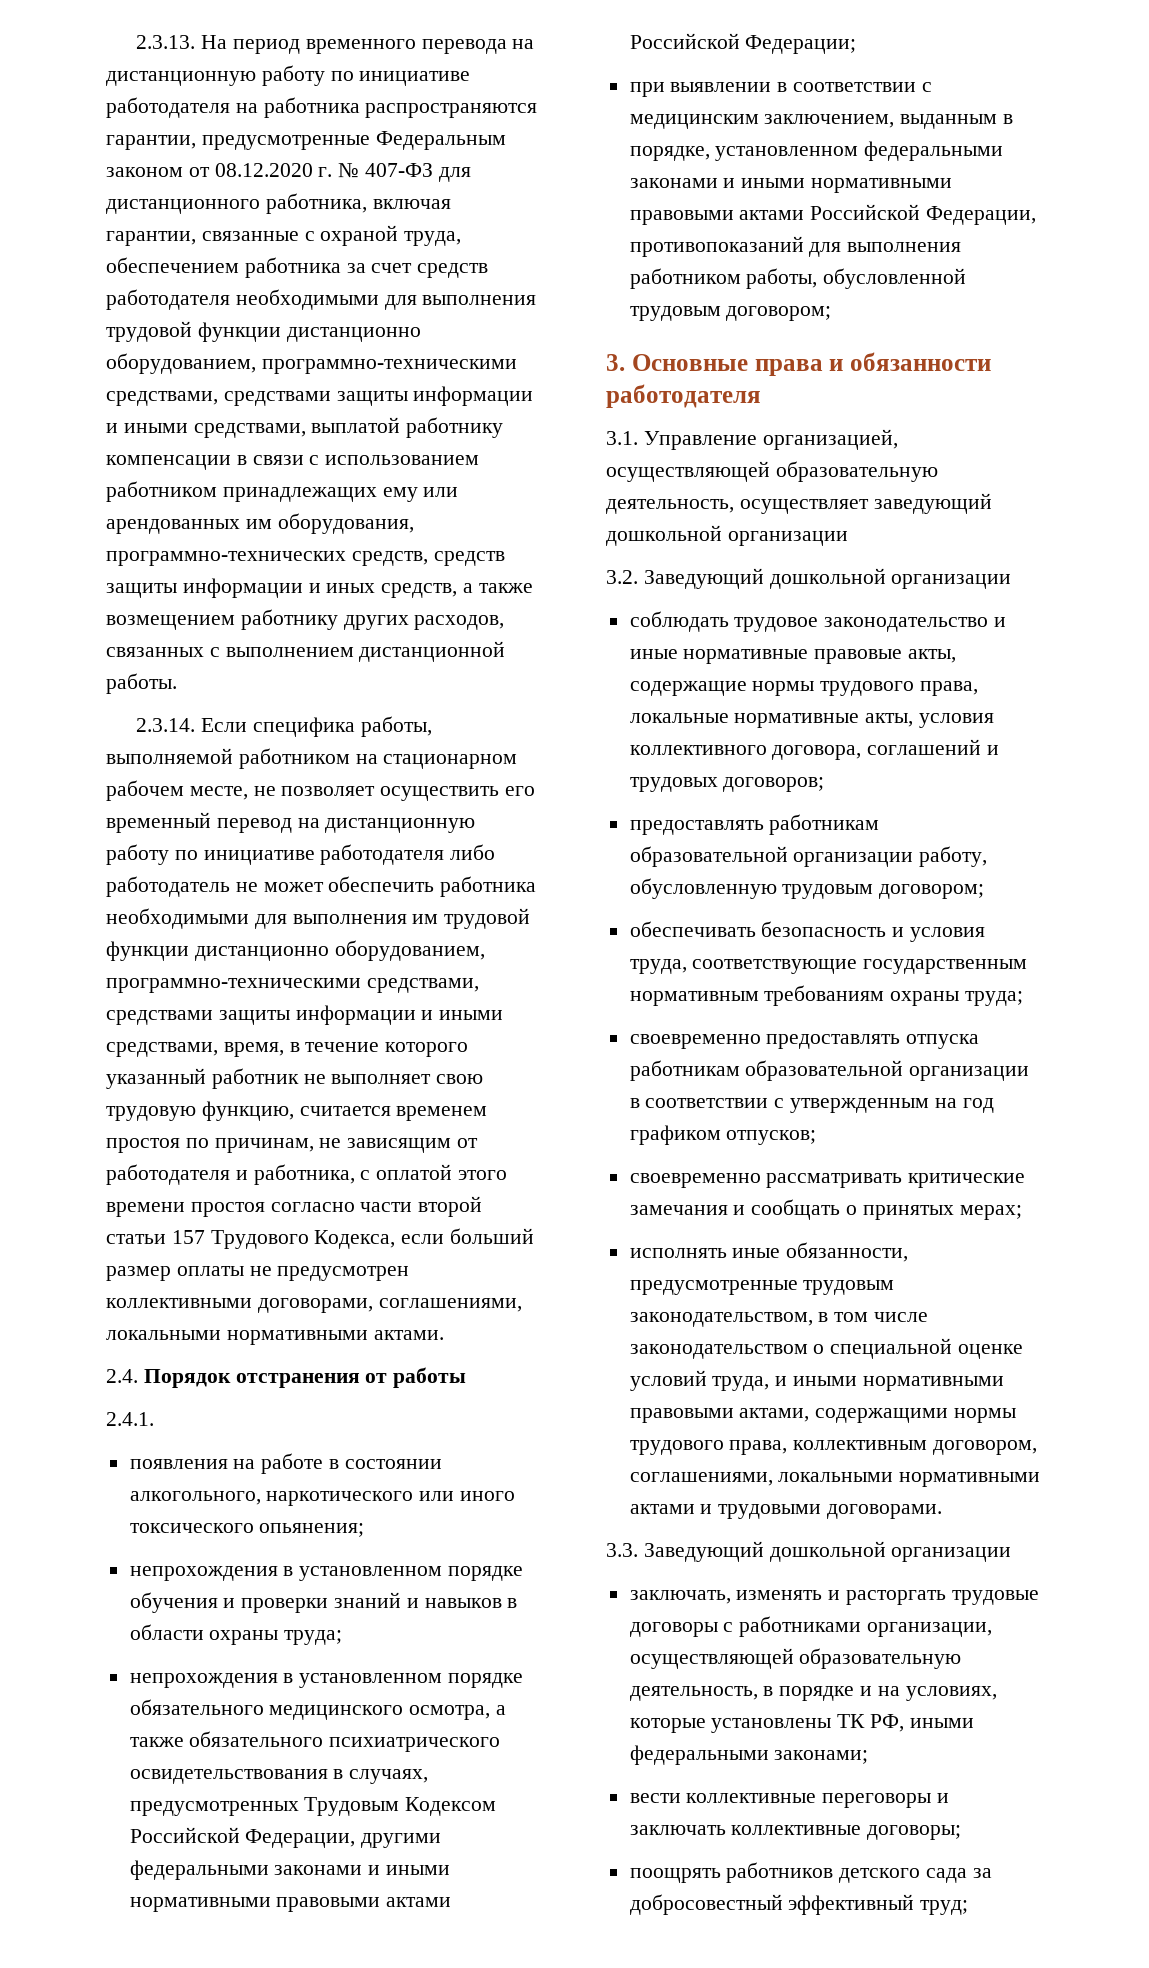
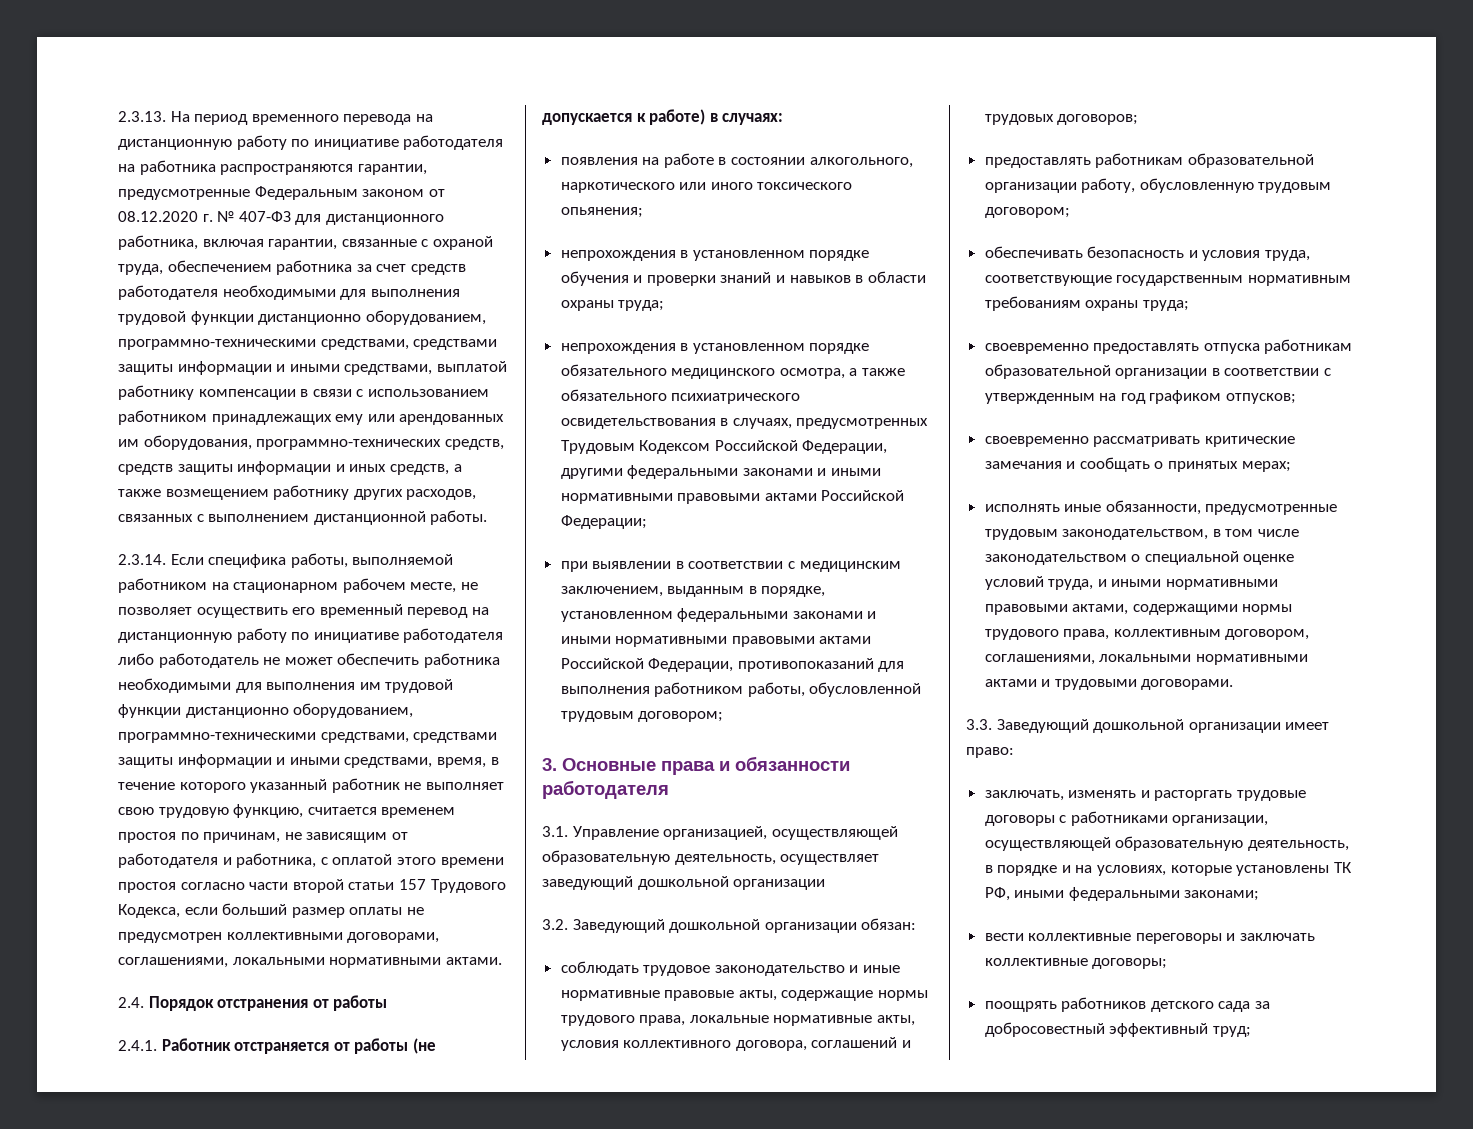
(154, 1419) none -> [161,1038,436,1054] [542,109,784,125] Работник отстраняется от работы (не допускается к работе) в случаях:
(1012, 581) none -> [861,918,917,930] обязан:
(1012, 1554) none -> [1285,722,1330,730] [966,747,1014,758] имеет право:

